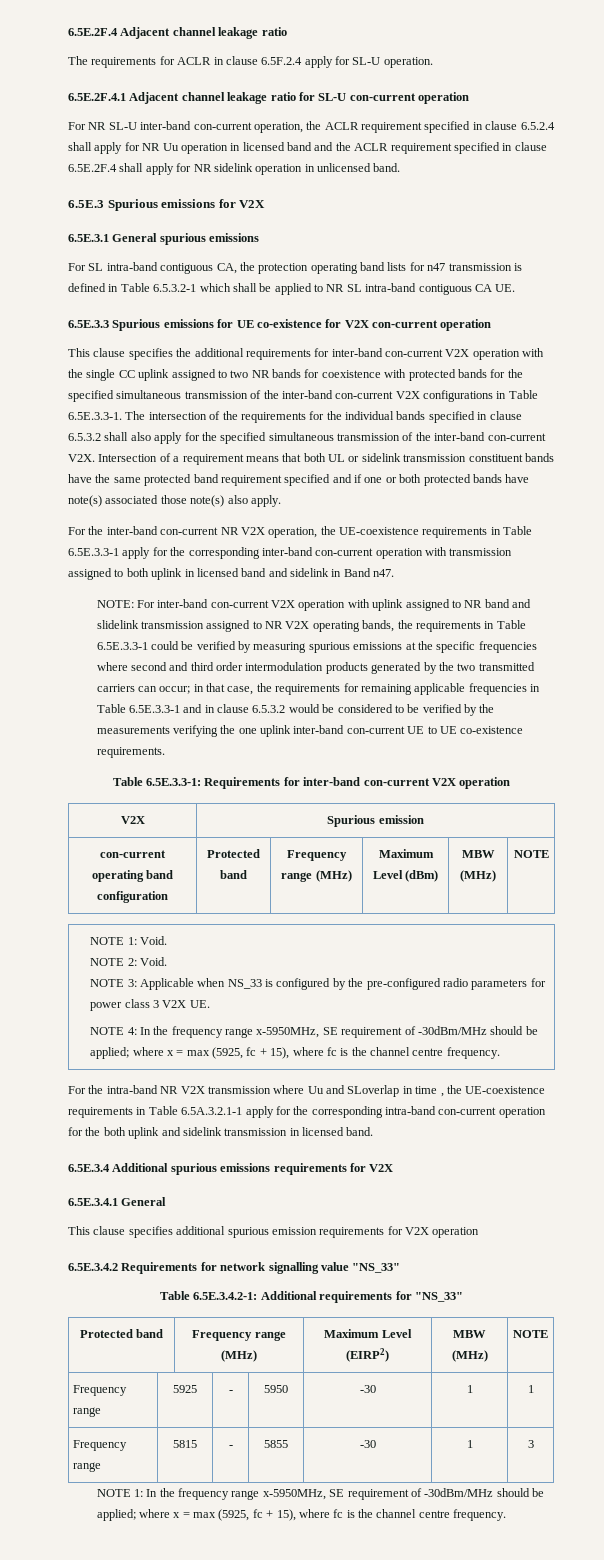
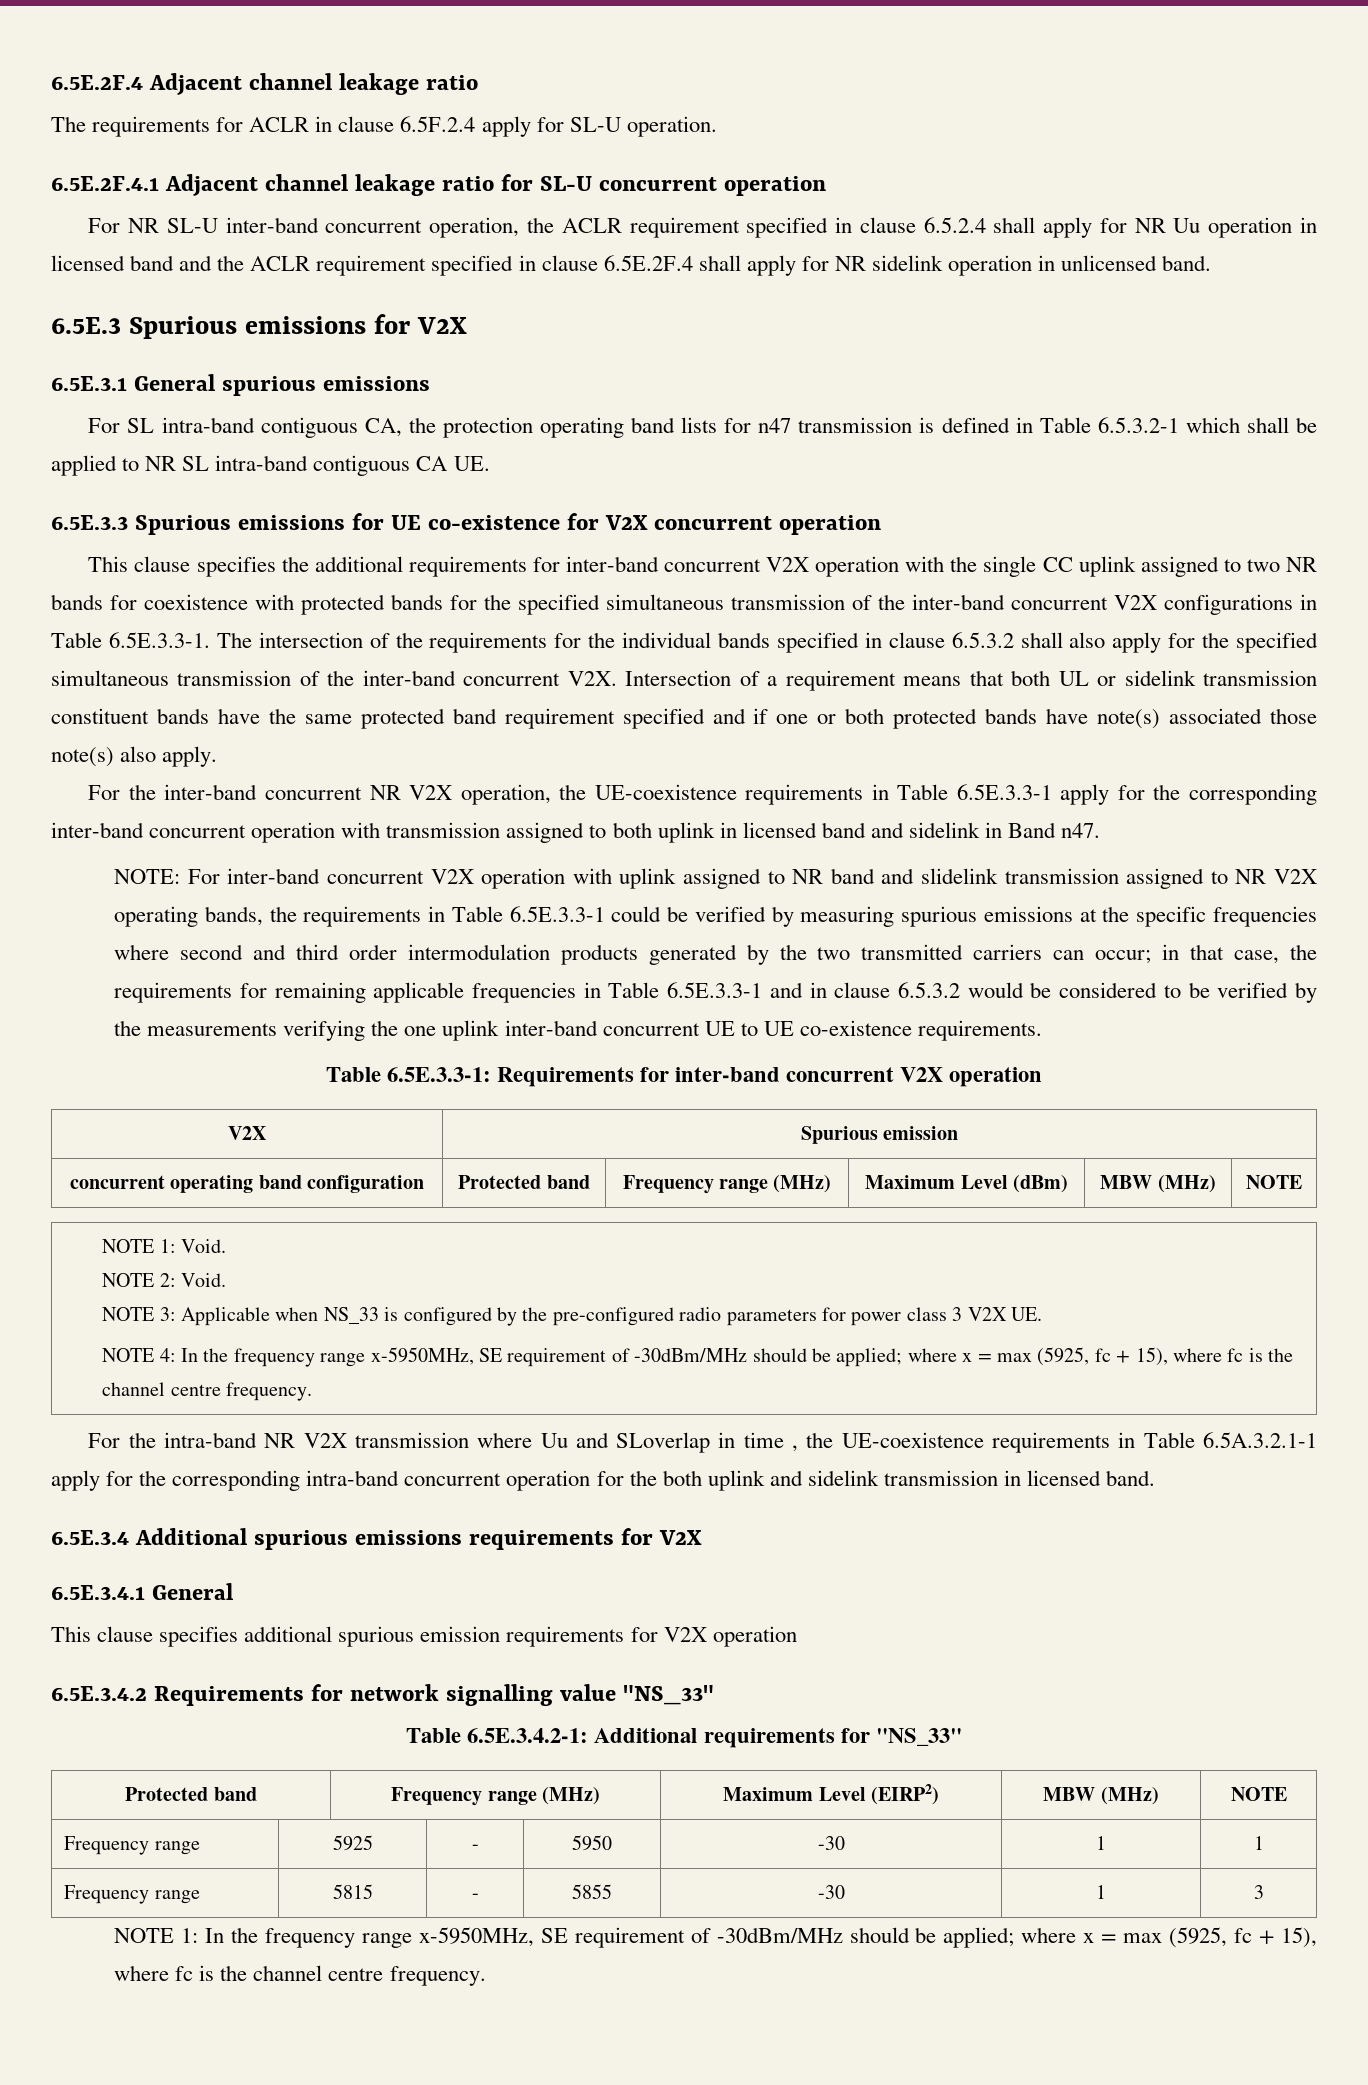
[349,93,416,101] con-current -> [599,177,718,191] concurrent
[193,122,252,130] con-current -> [325,220,423,233] concurrent
[372,320,438,328] con-current -> [654,516,773,530] concurrent
[385,349,443,357] con-current -> [664,559,762,572] concurrent
[335,391,394,399] con-current -> [1011,597,1108,610] concurrent
[487,433,546,441] con-current -> [463,673,561,686] concurrent
[160,527,219,535] con-current -> [264,787,362,800] concurrent
[315,548,374,556] con-current -> [149,825,247,838] concurrent
[210,600,269,608] con-current -> [326,871,424,884] concurrent
[346,726,405,734] con-current -> [602,1023,700,1036] concurrent
[363,778,430,786] con-current -> [786,1067,895,1082] concurrent
[100,850,166,858] con-current -> [69,1175,165,1189] concurrent
[438,1107,497,1115] con-current -> [404,1473,502,1486] concurrent

